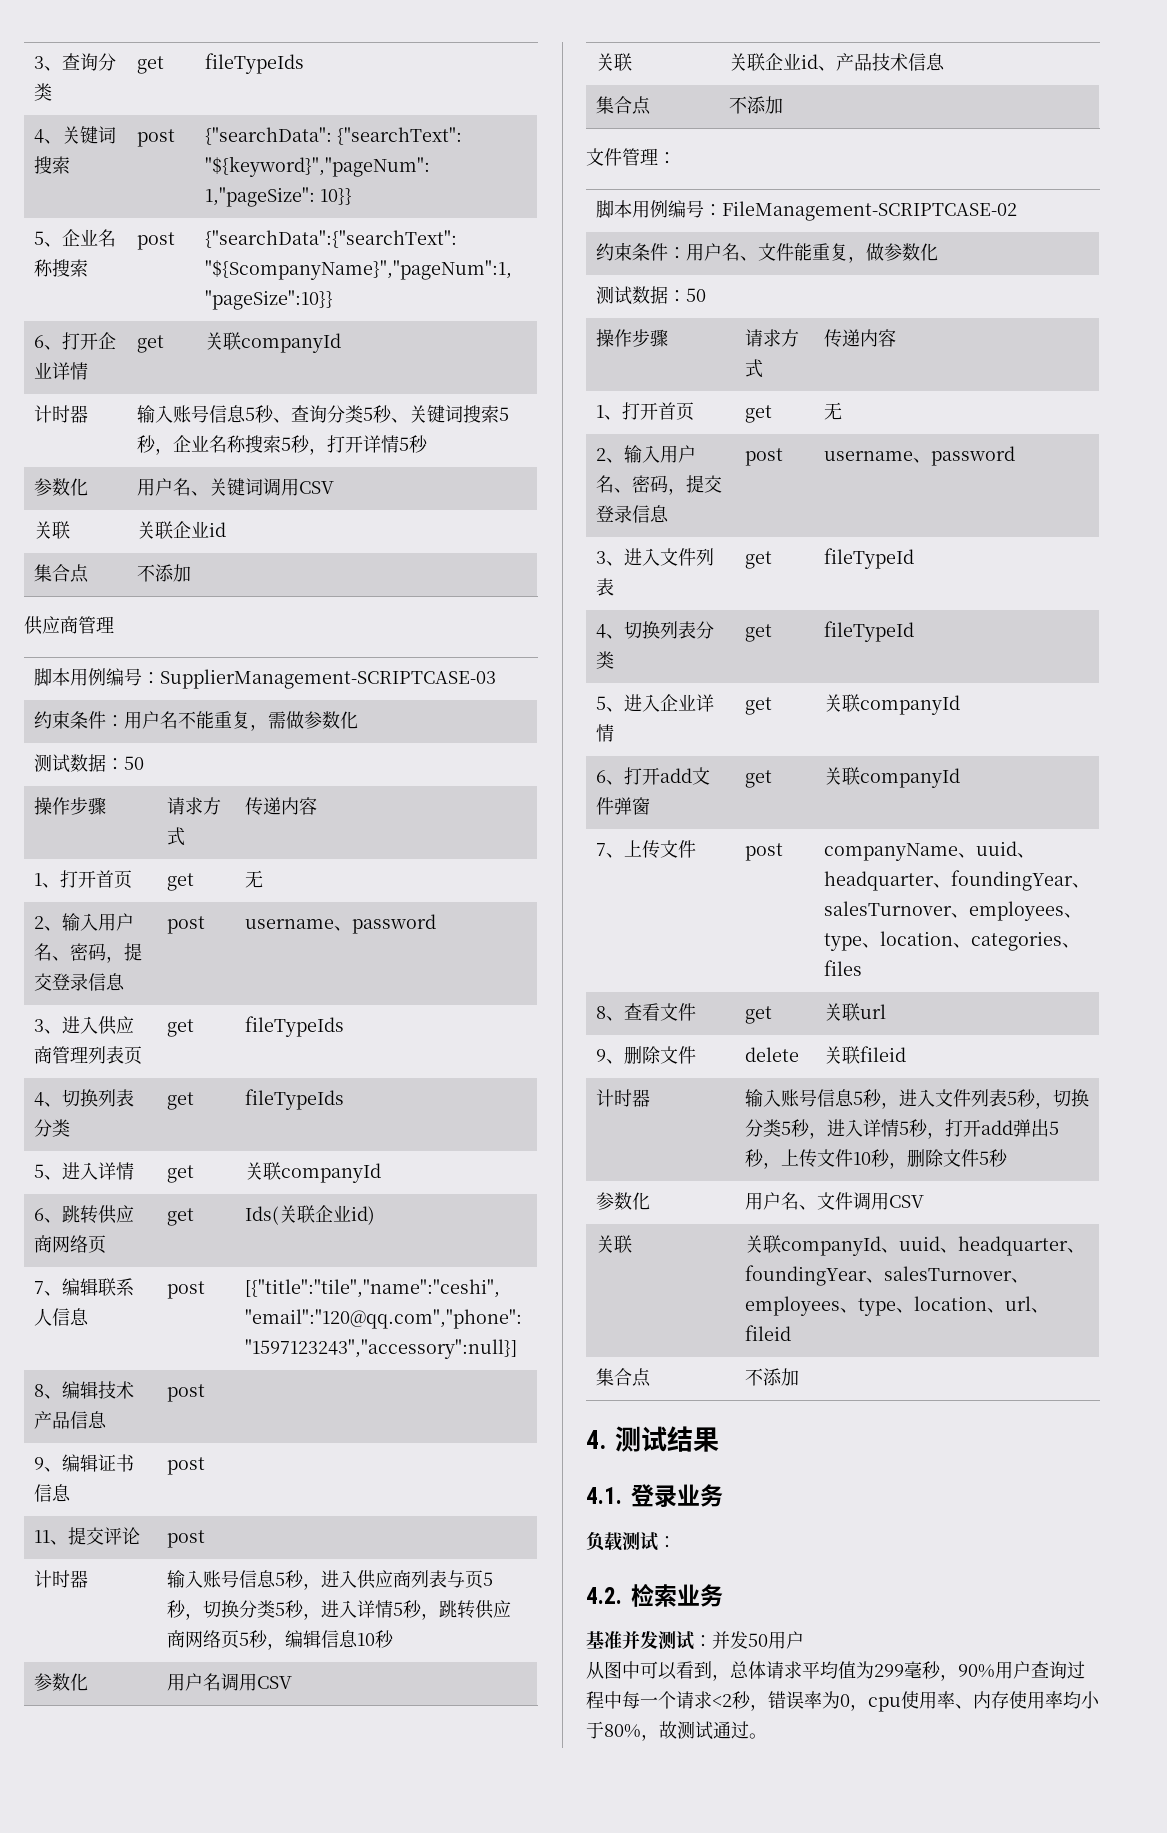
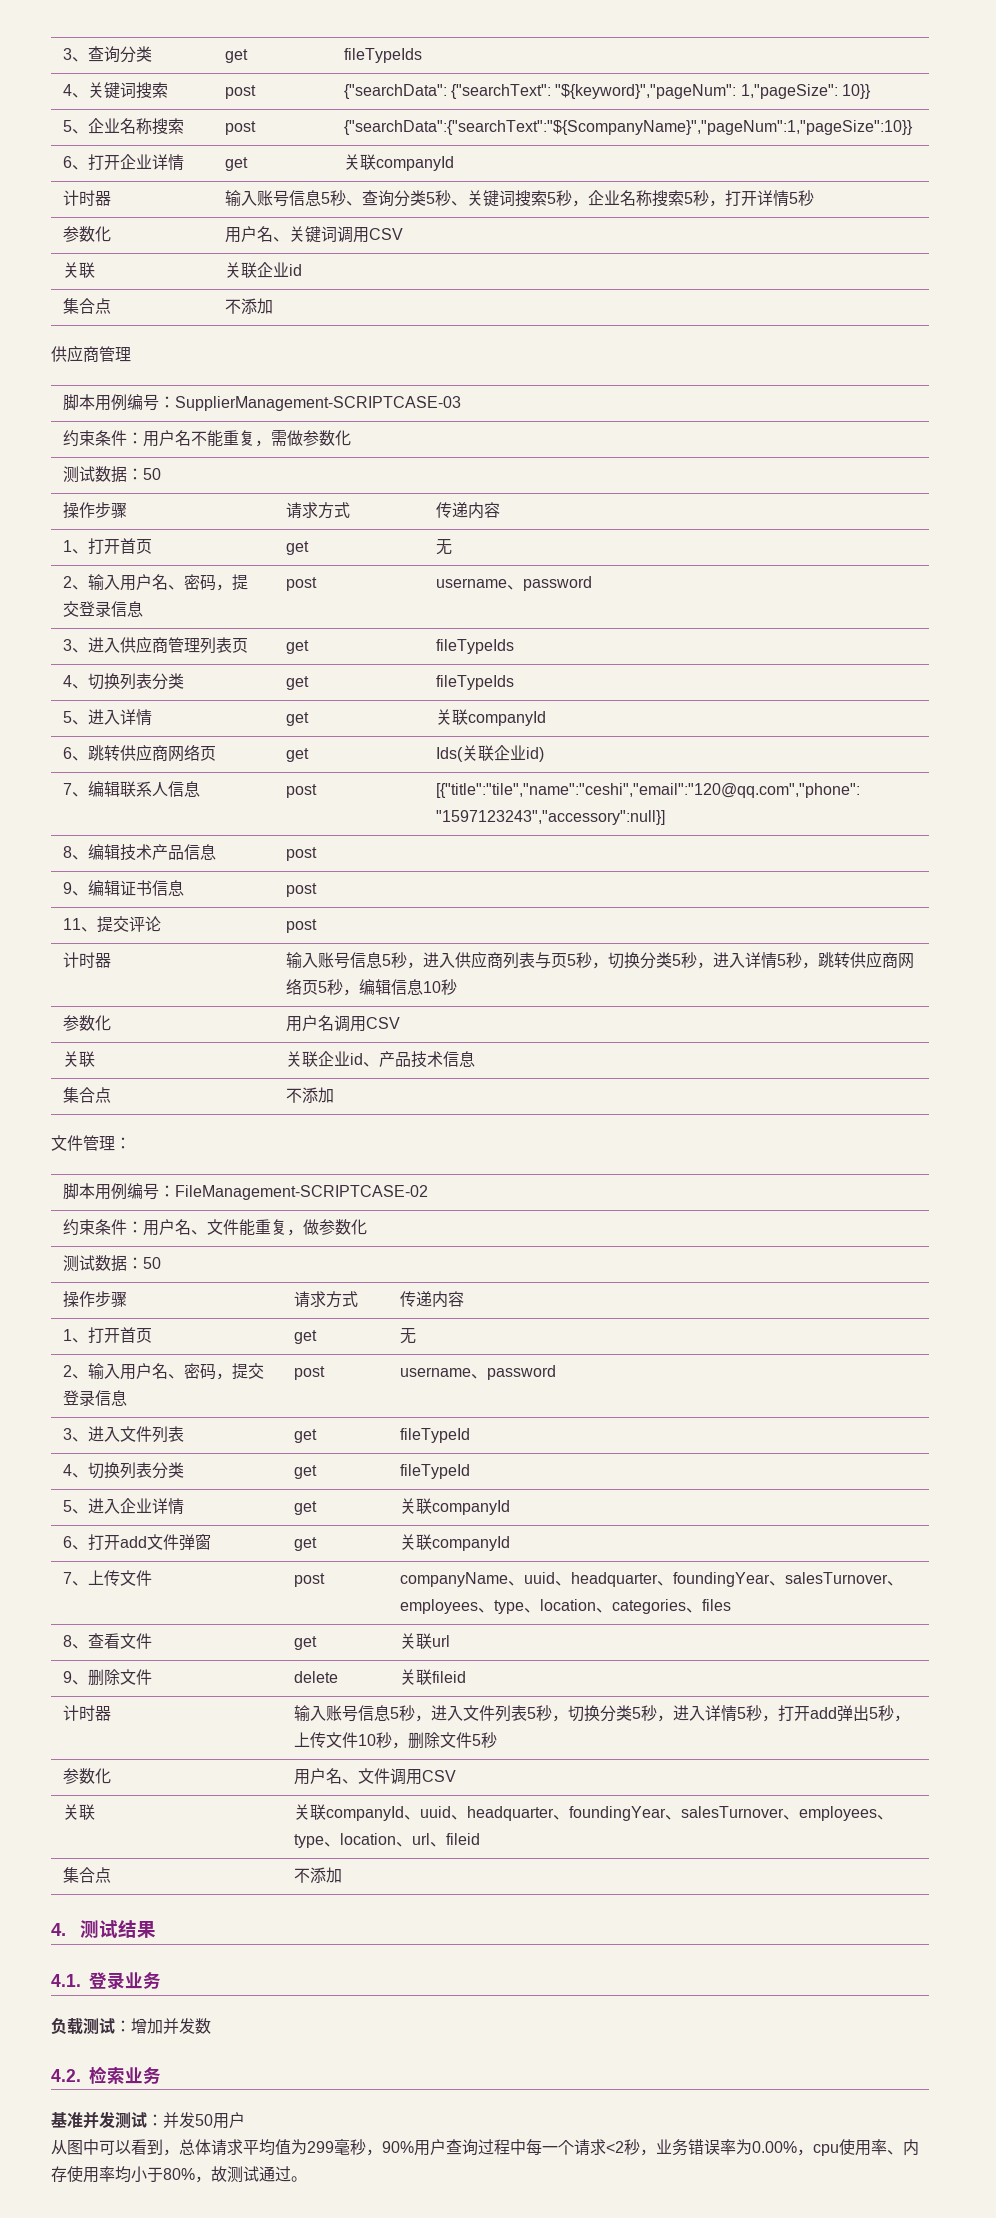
(676, 1542) none -> [131,2018,211,2034] 增加并发数
(768, 1707) none -> [656,2139,688,2156] 业务
[840,1694,850,1707] 0 -> [752,2141,797,2153] 0.00%

